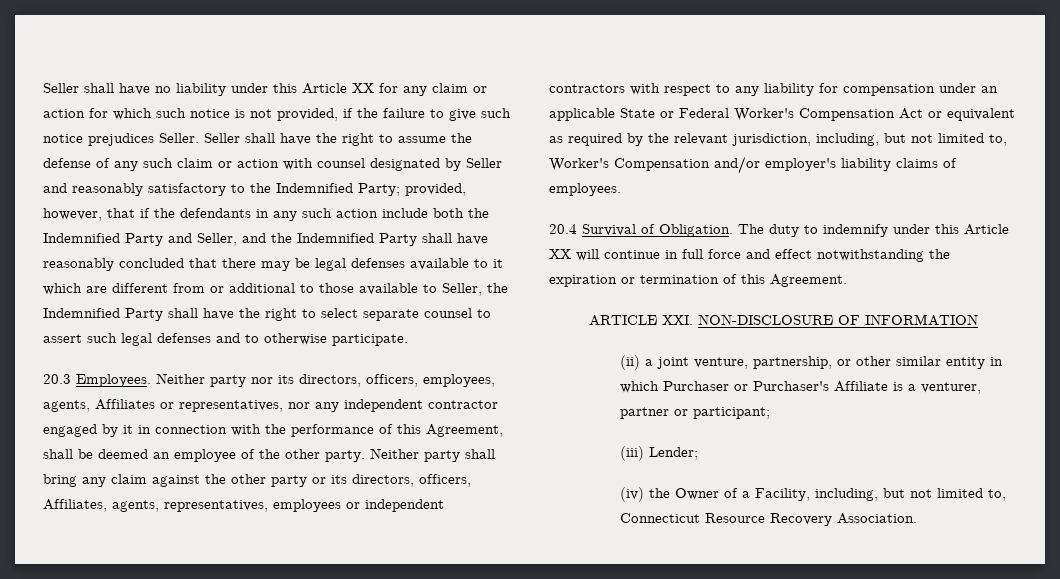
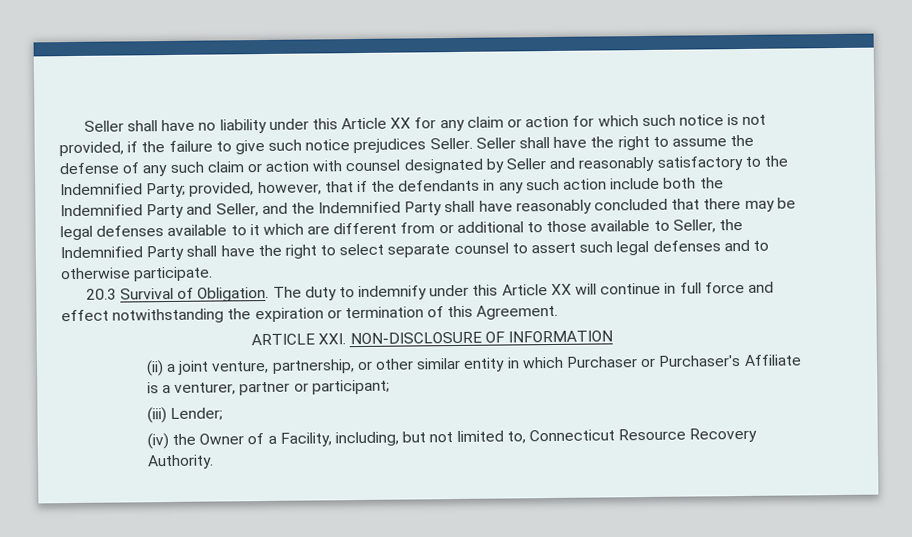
[76,373,495,387] [43,399,498,412] [43,424,503,437] [43,448,495,462] [43,474,471,487] [43,499,444,512] [549,83,998,96] [549,108,1015,121] [549,133,1007,146] [549,156,957,174] [549,183,621,196] [549,224,577,234] Employees. Neither party nor its directors, officers, employees, agents, Affiliates or representatives, nor any independent contractor engaged by it in connection with the performance of this Agreement, shall be deemed an employee of the other party. Neither party shall bring any claim against the other party or its directors, officers, Affiliates, agents, representatives, employees or independent contractors with respect to any liability for compensation under an applicable State or Federal Worker's Compensation Act or equivalent as required by the relevant jurisdiction, including, but not limited to, Worker's Compensation and/or employer's liability claims of employees. // 20.4 -> (117, 294) none
[837,513,918,524] Association. -> [146,454,214,470] Authority.

